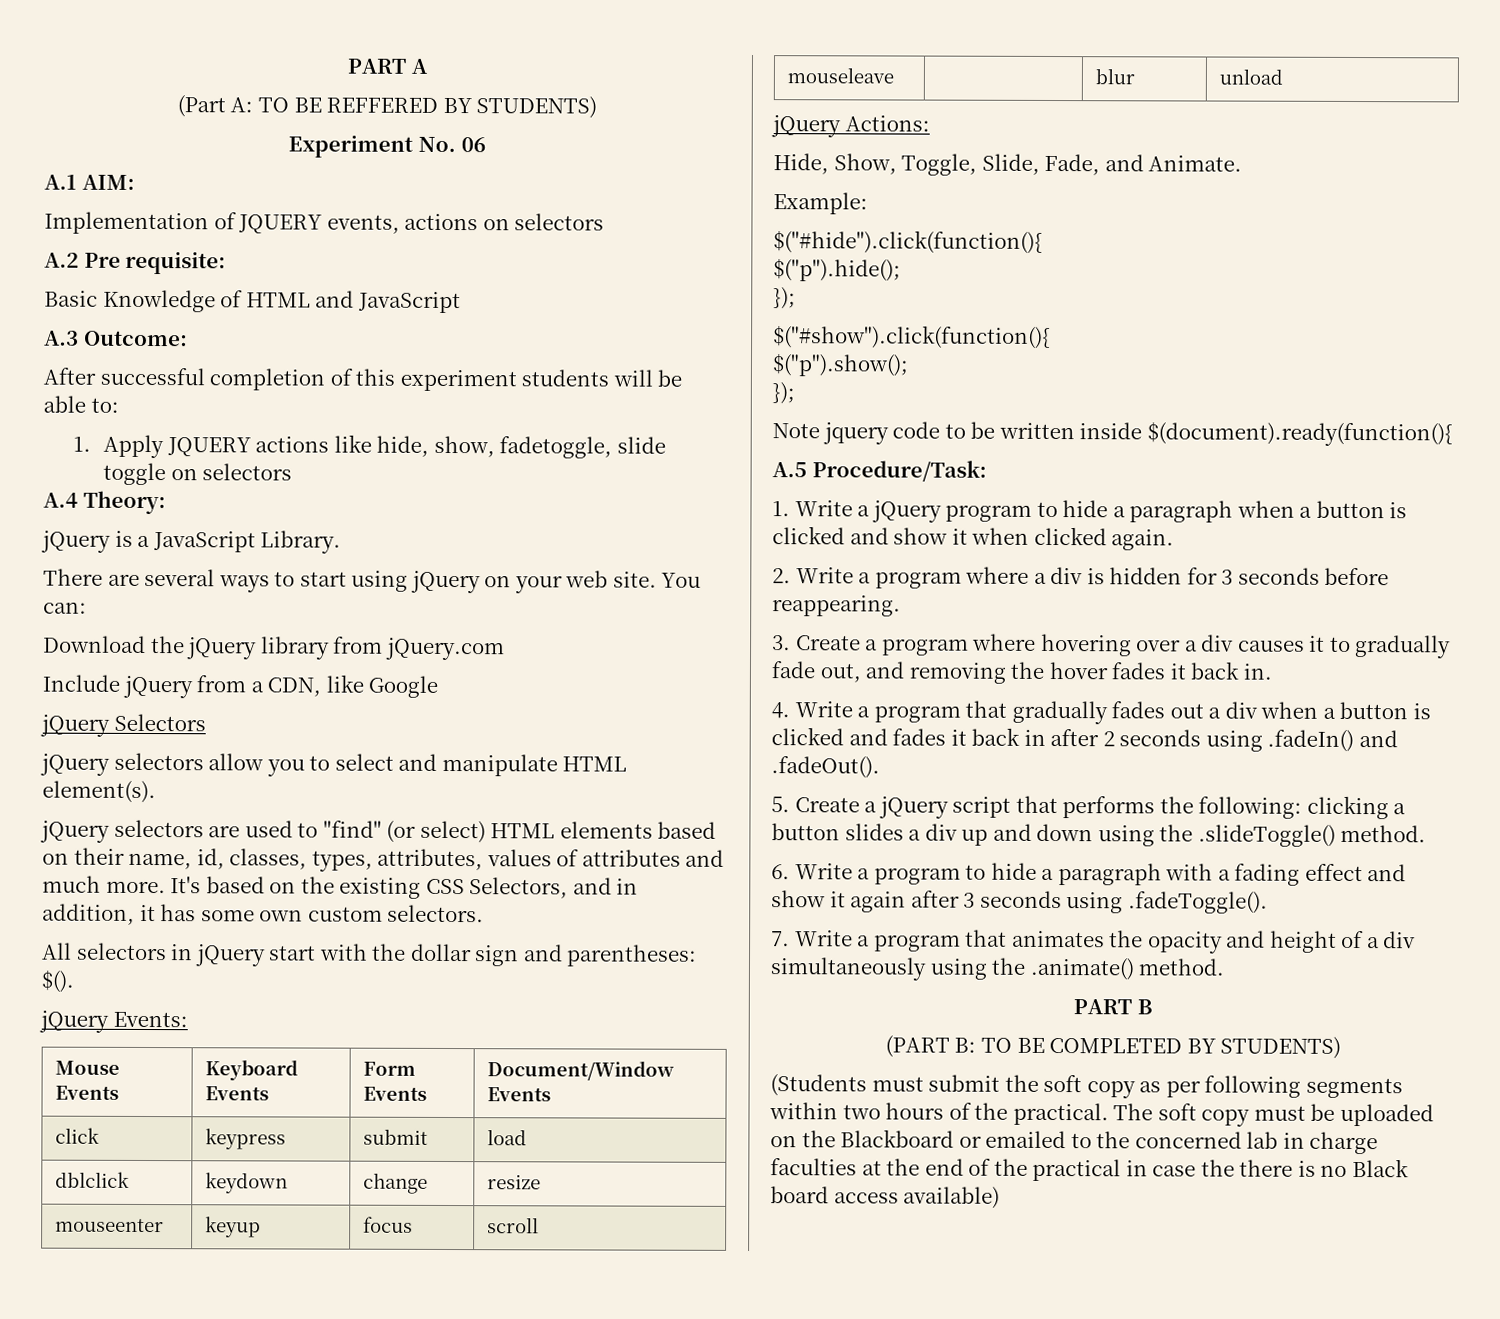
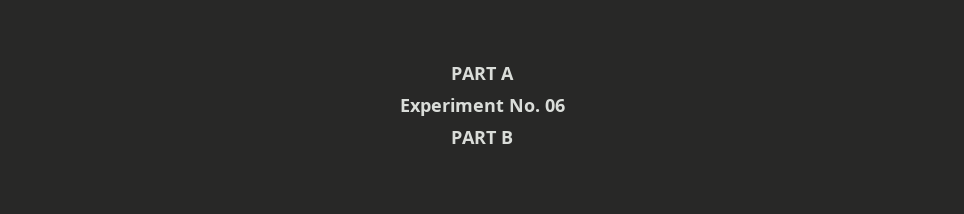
[176,95,598,119] [288,135,486,158] [44,174,135,190] [44,211,605,235] [44,251,227,275] [44,289,461,314] [44,330,188,347] [43,367,683,392] [43,395,119,413] [73,434,667,459] [103,462,293,486] [43,490,166,515] [41,530,342,554] [43,568,702,594] [43,601,87,614] [43,635,505,661] [42,674,439,699] [40,713,206,737] [40,752,628,777] [42,780,156,804] [40,819,717,844] [42,847,725,872] [42,875,639,899] [42,903,485,925] [42,942,698,967] [41,969,74,993] [39,1010,188,1033] [55,1060,121,1075] [55,1085,120,1100] [205,1060,299,1081] [205,1086,270,1101] [363,1061,417,1076] [363,1086,428,1101] [487,1061,676,1081] [487,1087,552,1102] [55,1127,101,1144] [205,1128,287,1150] [363,1128,429,1145] [487,1129,528,1146] [55,1171,131,1188] [205,1172,289,1194] [363,1172,429,1194] [487,1174,542,1190] [55,1218,165,1233] [205,1216,262,1238] [363,1216,414,1233] [487,1217,540,1234] [787,67,895,84] [1095,68,1136,85] [1219,68,1284,85] [771,115,930,138] [773,153,1243,176] [773,192,868,215] [773,230,1043,254] [773,258,901,282] [773,287,796,310] [773,325,1051,349] [772,353,909,377] [772,382,795,405] [772,421,1453,447] [772,460,987,482] [772,500,1408,523] [772,526,1175,551] [772,566,1390,589] [772,595,901,617] [772,633,1452,659] [771,661,1272,684] [771,700,1431,725] [771,727,1398,753] [771,756,880,779] [771,795,1407,820] [771,823,1427,847] [771,862,1407,886] [771,890,1268,914] [771,929,1417,954] [770,957,1226,981] [1073,999,1153,1015] [884,1035,1342,1059] [770,1074,1403,1099] [769,1102,1434,1127] [770,1129,1379,1155] [770,1158,1409,1182] [770,1186,1001,1209] (Part A: TO BE REFFERED BY STUDENTS) // Experiment No. 06 // A.1 AIM: // Implementation of JQUERY events, actions on selectors // A.2 Pre requisite: // Basic Knowledge of HTML and JavaScript // A.3 Outcome: // After successful completion of this experiment students will be able to: // 1. Apply JQUERY actions like hide, show, fadetoggle, slide toggle on selectors // A.4 Theory: // jQuery is a JavaScript Library. // There are several ways to start using jQuery on your web site. You can: // Download the jQuery library from jQuery.com // Include jQuery from a CDN, like Google // jQuery Selectors // jQuery selectors allow you to select and manipulate HTML element(s). // jQuery selectors are used to "find" (or select) HTML elements based on their name, id, classes, types, attributes, values of attributes and much more. It's based on the existing CSS Selectors, and in addition, it has some own custom selectors. // All selectors in jQuery start with the dollar sign and parentheses: $(). // jQuery Events: // Mouse Events | Keyboard Events | Form Events | Document/Window Events // click | keypress | submit | load // dblclick | keydown | change | resize // mouseenter | keyup | focus | scroll // mouseleave | | blur | unload // jQuery Actions: // Hide, Show, Toggle, Slide, Fade, and Animate. // Example: // $("#hide").click(function(){ // $("p").hide(); // }); // $("#show").click(function(){ // $("p").show(); // }); // Note jquery code to be written inside $(document).ready(function(){ // A.5 Procedure/Task: // 1. Write a jQuery program to hide a paragraph when a button is clicked and show it when clicked again. // 2. Write a program where a div is hidden for 3 seconds before reappearing. // 3. Create a program where hovering over a div causes it to gradually fade out, and removing the hover fades it back in. // 4. Write a program that gradually fades out a div when a button is clicked and fades it back in after 2 seconds using .fadeIn() and .fadeOut(). // 5. Create a jQuery script that performs the following: clicking a button slides a div up and down using the .slideToggle() method. // 6. Write a program to hide a paragraph with a fading effect and show it again after 3 seconds using .fadeToggle(). // 7. Write a program that animates the opacity and height of a div simultaneously using the .animate() method. // PART B // (PART B: TO BE COMPLETED BY STUDENTS) // (Students must submit the soft copy as per following segments within two hours of the practical. The soft copy must be uploaded on the Blackboard or emailed to the concerned lab in charge faculties at the end of the practical in case the there is no Black board access available) -> [399,98,565,116] [451,131,513,144] Experiment No. 06 // PART B

